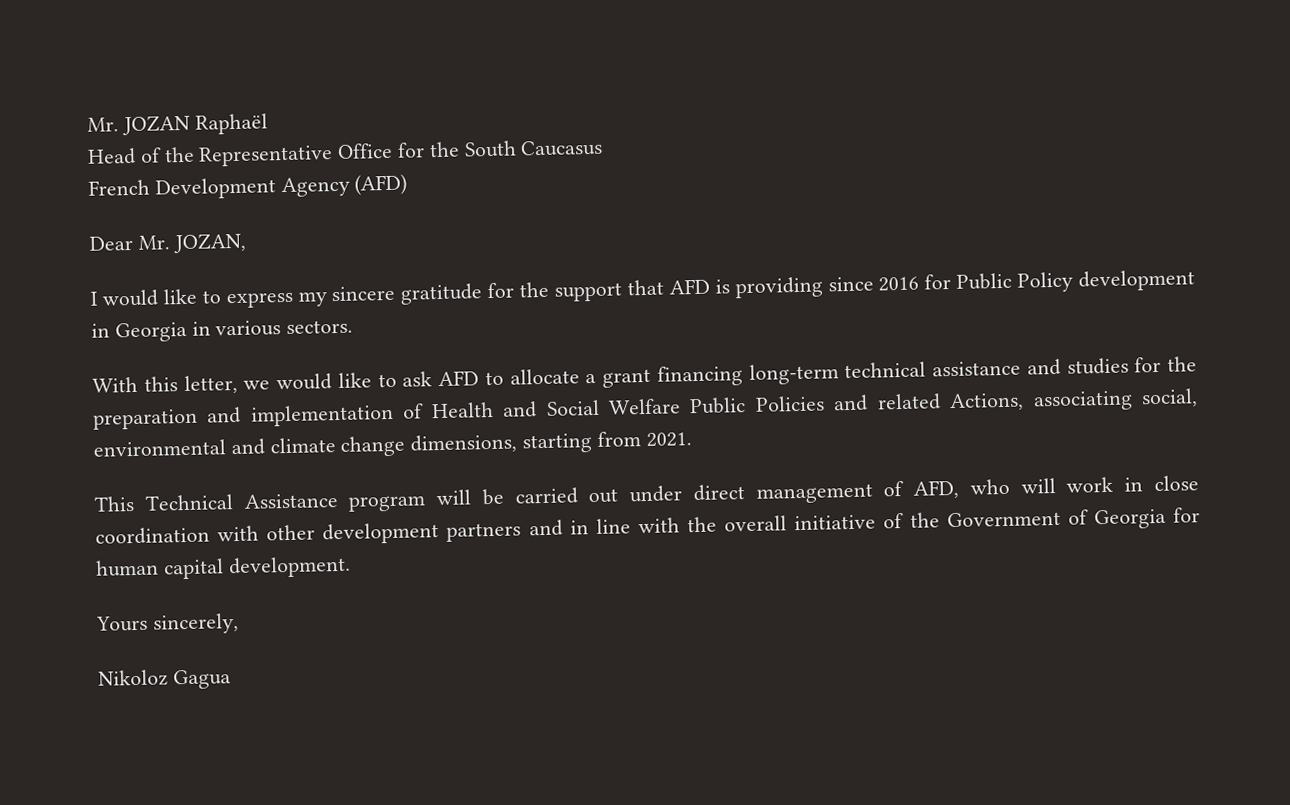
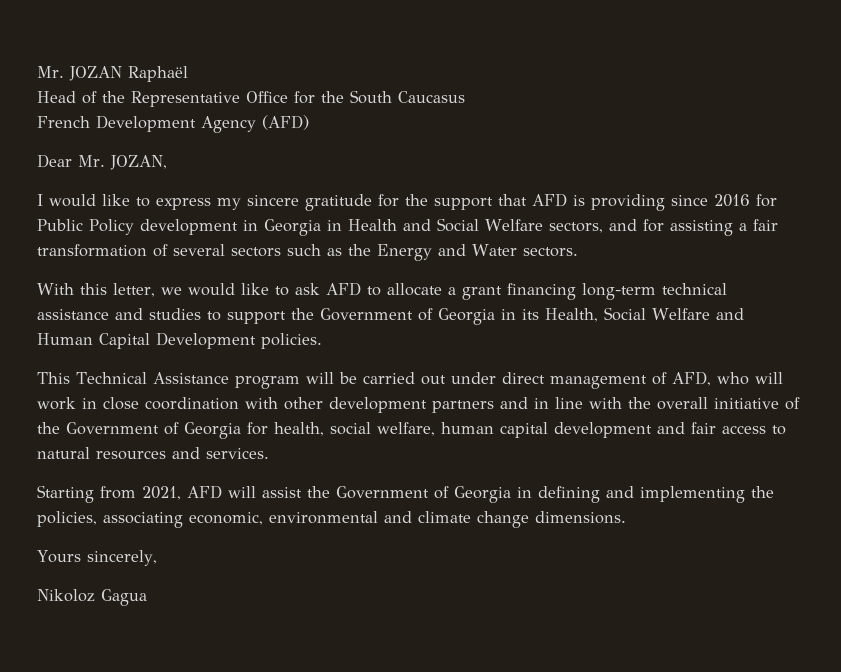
[215,320,282,337] various -> [348,218,778,236] [37,244,517,261] Health and Social Welfare sectors, and for assisting a fair transformation of several sectors such as the Energy and Water
[1134,356,1197,373] [93,388,1199,430] [93,431,692,457] for the preparation and implementation of Health and Social Welfare Public Policies and related Actions, associating social, environmental and climate change dimensions, starting from 2021. -> [207,307,744,325] [37,332,322,349] to support the Government of Georgia in its Health, Social Welfare and Human Capital Development policies.
[95,555,351,580] human capital development. -> [274,422,786,438] [37,447,269,460] [37,485,774,503] [37,511,626,528] health, social welfare, human capital development and fair access to natural resources and services. // Starting from 2021, AFD will assist the Government of Georgia in defining and implementing the policies, associating economic, environmental and climate change dimensions.

